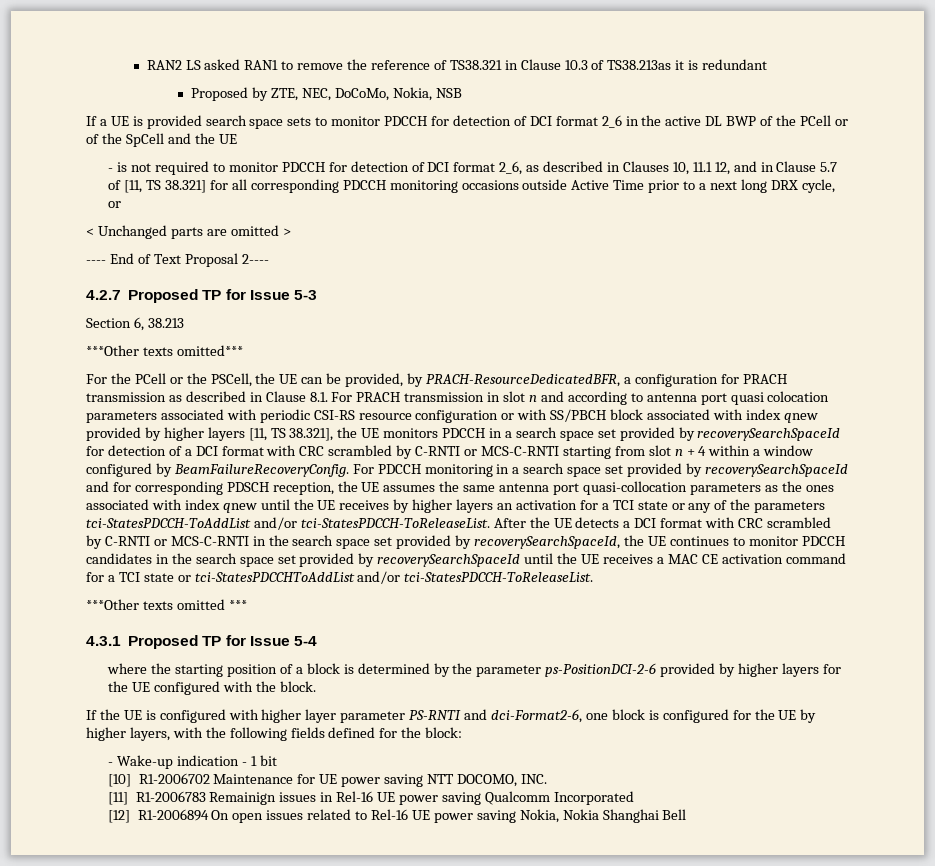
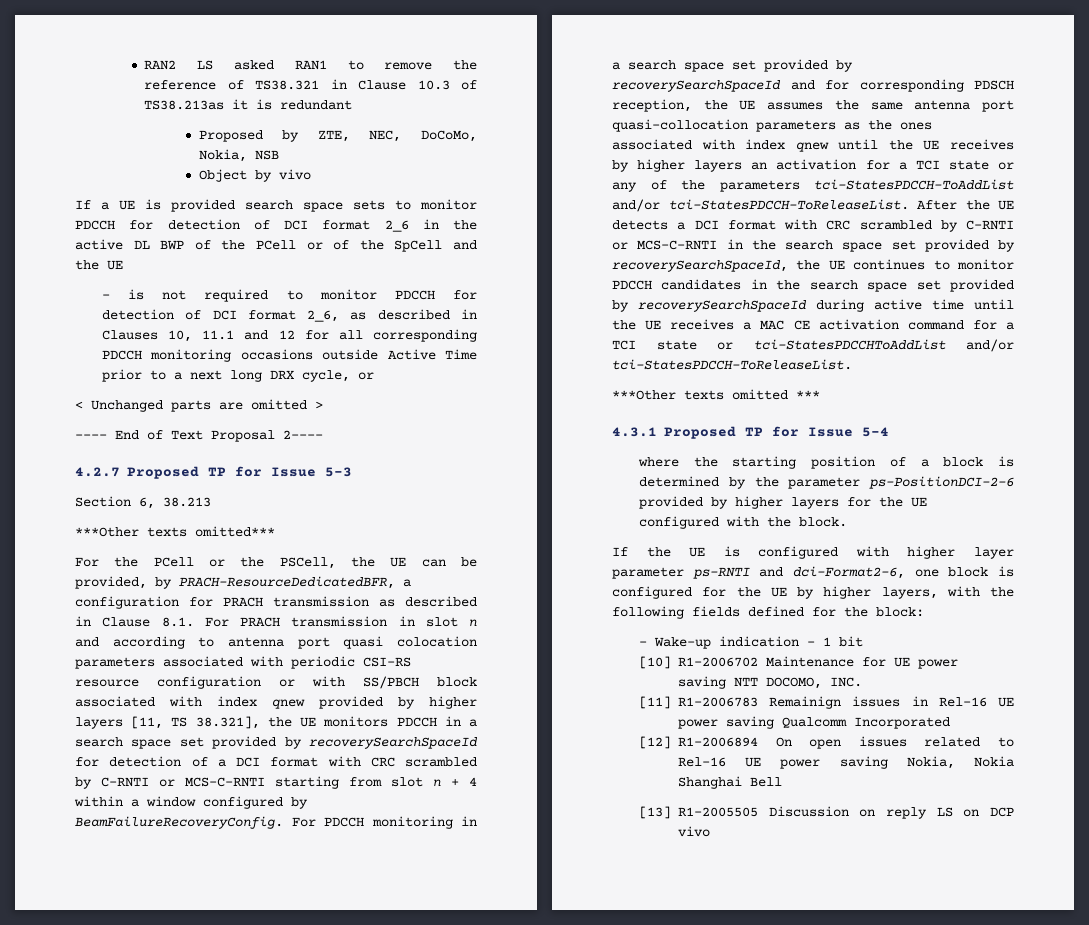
(462, 93) none -> [198,169,311,182] // Object by vivo
[714,161,838,175] [108,180,207,193] 12, and in Clause 5.7 of [11, TS 38.321] -> [244,330,295,340] and 12
(521, 560) none -> [816,299,964,312] during active time
[409,710,462,720] PS-RNTI -> [692,567,750,579] ps-RNTI
(687, 814) none -> [639,806,1014,819] [678,826,711,837] // [13] R1-2005505 Discussion on reply LS on DCP vivo

